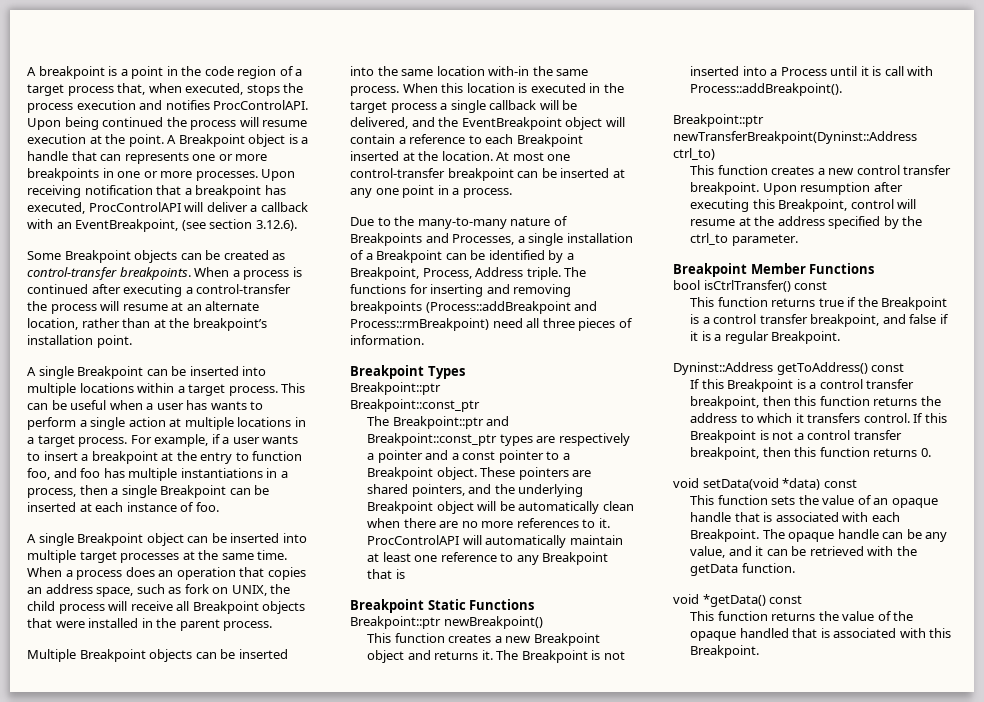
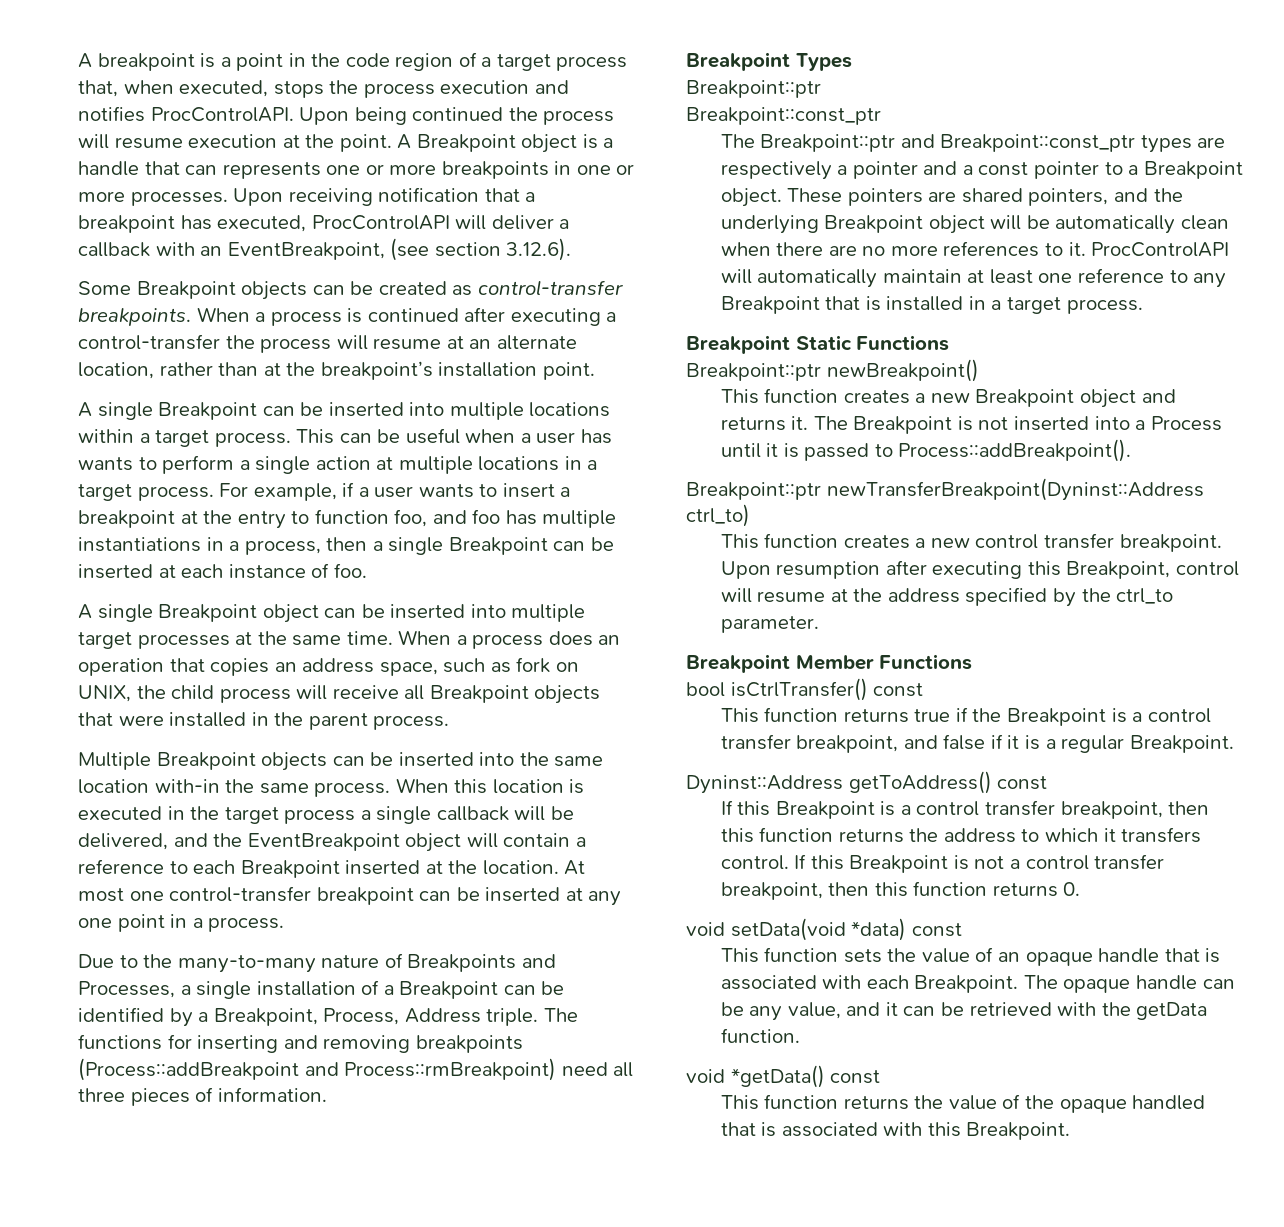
(405, 574) none -> [886,296,1143,314] installed in a target process.
[884,66,934,76] call with -> [804,443,893,461] passed to

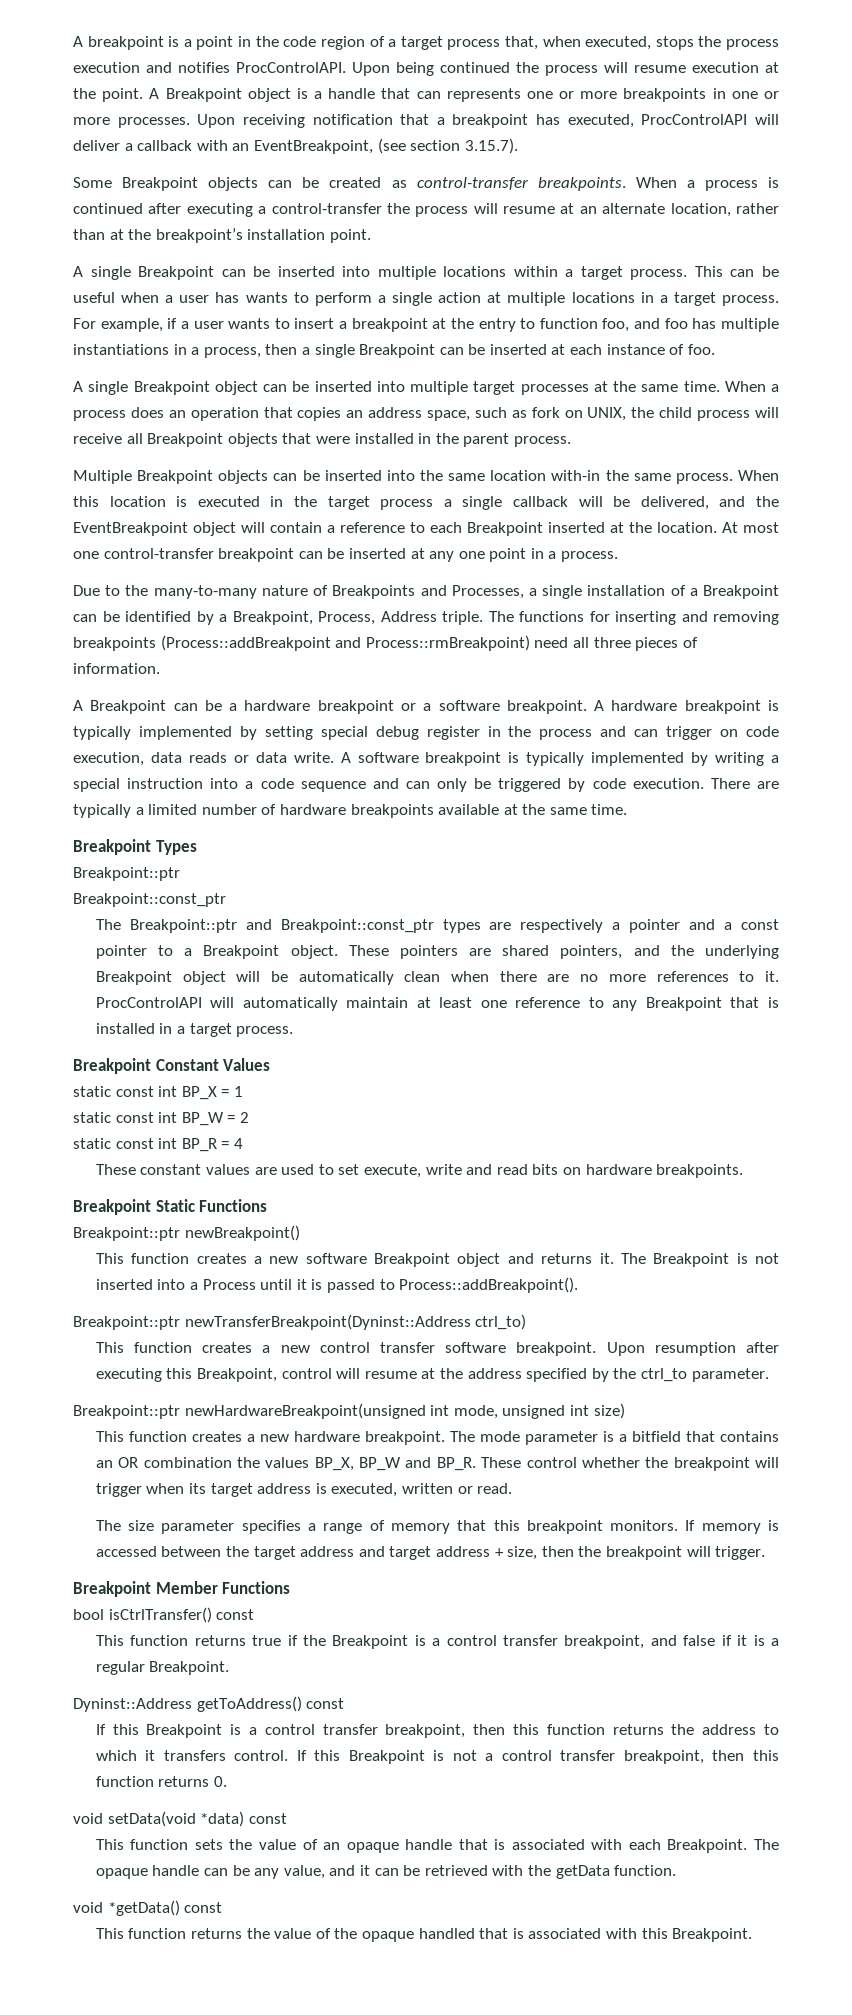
[506,238,572,261] 3.12.6). -> [464,138,518,154] 3.15.7).
(327, 1094) none -> [73,700,780,714] [73,726,780,740] [73,752,780,766] [73,778,779,792] [73,804,628,818] // A Breakpoint can be a hardware breakpoint or a software breakpoint. A hardware breakpoint is typically implemented by setting special debug register in the process and can trigger on code execution, data reads or data write. A software breakpoint is typically implemented by writing a special instruction into a code sequence and can only be triggered by code execution. There are typically a limited number of hardware breakpoints available at the same time.
(1143, 306) none -> [73,1058,271,1074] [73,1086,243,1100] [73,1112,249,1126] [73,1138,243,1152] [95,1164,744,1178] // Breakpoint Constant Values // static const int BP_X = 1 // static const int BP_W = 2 // static const int BP_R = 4 // These constant values are used to set execute, write and read bits on hardware breakpoints.
(970, 398) none -> [305,1253,367,1264] software
(1114, 541) none -> [445,1342,507,1353] software
(819, 624) none -> [73,1403,625,1419] [95,1431,780,1445] [95,1457,780,1471] [95,1483,513,1497] [95,1520,779,1534] [95,1546,766,1560] // Breakpoint::ptr newHardwareBreakpoint(unsigned int mode, unsigned int size) // This function creates a new hardware breakpoint. The mode parameter is a bitfield that contains an OR combination the values BP_X, BP_W and BP_R. These control whether the breakpoint will trigger when its target address is executed, written or read. // The size parameter specifies a range of memory that this breakpoint monitors. If memory is accessed between the target address and target address + size, then the breakpoint will trigger.

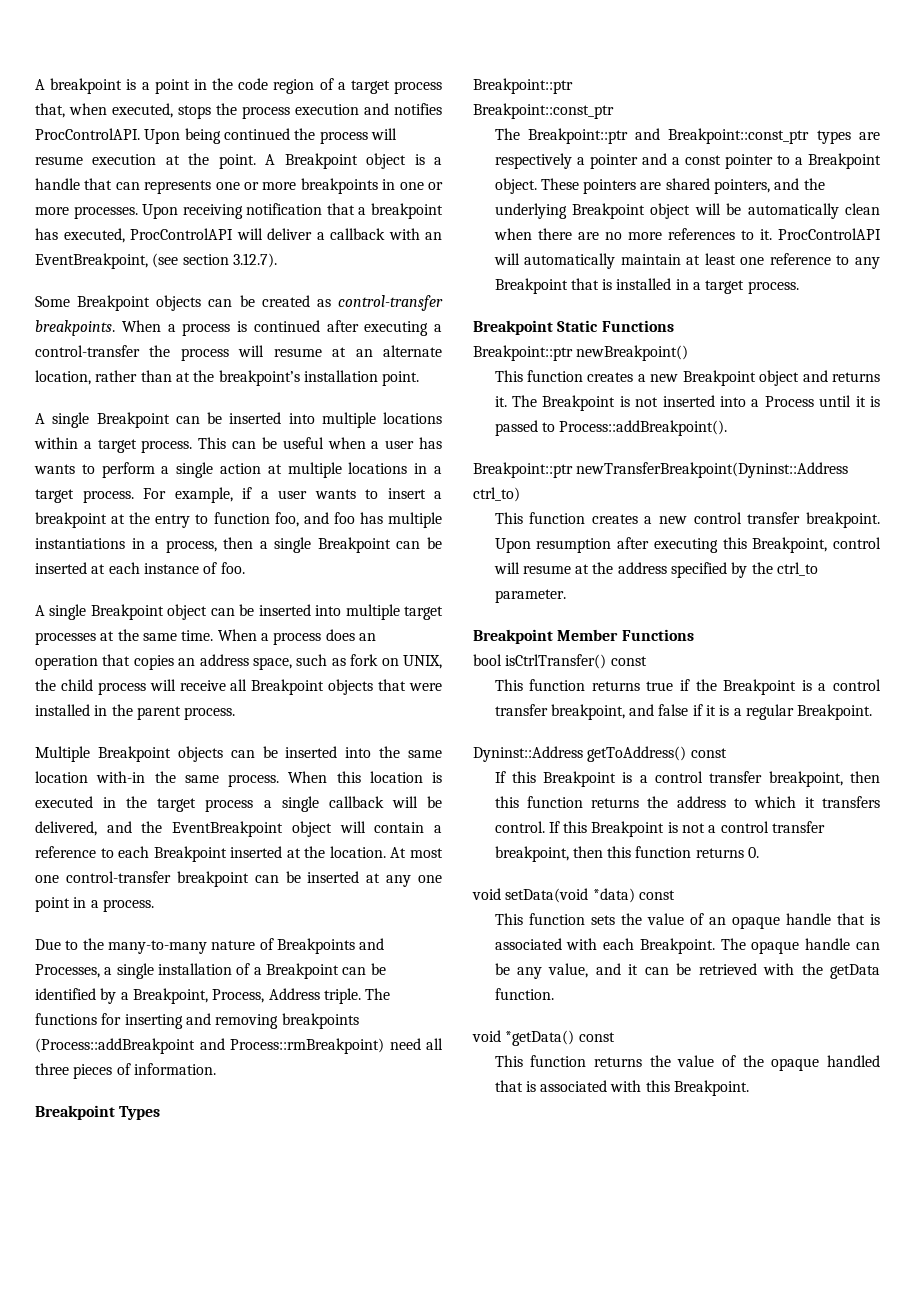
[464,138,518,154] 3.15.7). -> [232,253,277,268] 3.12.7).
[73,700,780,714] [73,726,780,740] [73,752,780,766] [73,778,779,792] [73,804,628,818] // A Breakpoint can be a hardware breakpoint or a software breakpoint. A hardware breakpoint is typically implemented by setting special debug register in the process and can trigger on code execution, data reads or data write. A software breakpoint is typically implemented by writing a special instruction into a code sequence and can only be triggered by code execution. There are typically a limited number of hardware breakpoints available at the same time. -> (216, 1069) none
[73,1058,271,1074] [73,1086,243,1100] [73,1112,249,1126] [73,1138,243,1152] [95,1164,744,1178] // Breakpoint Constant Values // static const int BP_X = 1 // static const int BP_W = 2 // static const int BP_R = 4 // These constant values are used to set execute, write and read bits on hardware breakpoints. -> (799, 287) none
[305,1253,367,1264] software -> (679, 378) none
[445,1342,507,1353] software -> (801, 518) none
[73,1403,625,1419] [95,1431,780,1445] [95,1457,780,1471] [95,1483,513,1497] [95,1520,779,1534] [95,1546,766,1560] // Breakpoint::ptr newHardwareBreakpoint(unsigned int mode, unsigned int size) // This function creates a new hardware breakpoint. The mode parameter is a bitfield that contains an OR combination the values BP_X, BP_W and BP_R. These control whether the breakpoint will trigger when its target address is executed, written or read. // The size parameter specifies a range of memory that this breakpoint monitors. If memory is accessed between the target address and target address + size, then the breakpoint will trigger. -> (566, 596) none

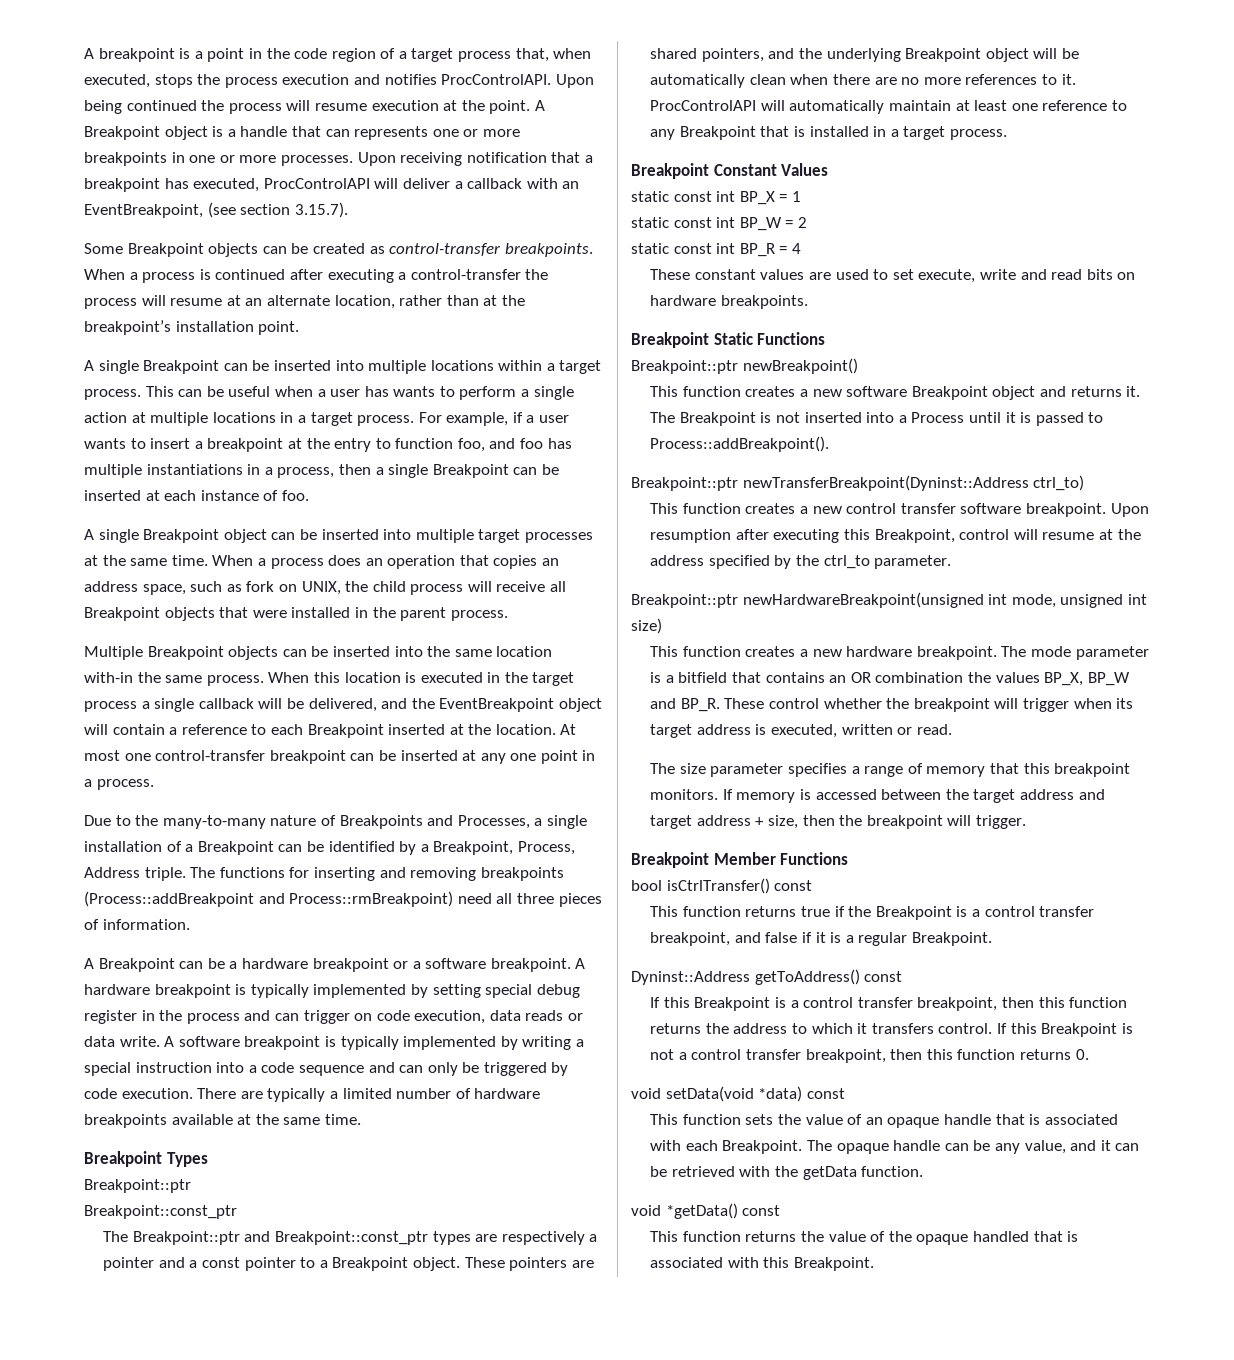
[232,253,277,268] 3.12.7). -> [294,202,348,218] 3.15.7).
(216, 1069) none -> [84,958,586,972] [84,984,580,998] [84,1010,584,1024] [84,1036,584,1050] [84,1062,569,1076] [84,1088,541,1102] [84,1114,361,1128] // A Breakpoint can be a hardware breakpoint or a software breakpoint. A hardware breakpoint is typically implemented by setting special debug register in the process and can trigger on code execution, data reads or data write. A software breakpoint is typically implemented by writing a special instruction into a code sequence and can only be triggered by code execution. There are typically a limited number of hardware breakpoints available at the same time.
(799, 287) none -> [631,163,829,179] [631,191,801,205] [631,217,807,231] [631,243,801,257] [650,269,1136,283] [650,295,808,309] // Breakpoint Constant Values // static const int BP_X = 1 // static const int BP_W = 2 // static const int BP_R = 4 // These constant values are used to set execute, write and read bits on hardware breakpoints.
(679, 378) none -> [846,386,908,397] software
(801, 518) none -> [960,503,1022,514] software
(566, 596) none -> [631,592,1147,608] [631,618,662,634] [650,646,1149,660] [650,672,1130,686] [650,698,1134,712] [650,724,952,738] [650,763,1131,777] [650,789,1105,803] [650,815,1026,829] // Breakpoint::ptr newHardwareBreakpoint(unsigned int mode, unsigned int size) // This function creates a new hardware breakpoint. The mode parameter is a bitfield that contains an OR combination the values BP_X, BP_W and BP_R. These control whether the breakpoint will trigger when its target address is executed, written or read. // The size parameter specifies a range of memory that this breakpoint monitors. If memory is accessed between the target address and target address + size, then the breakpoint will trigger.

